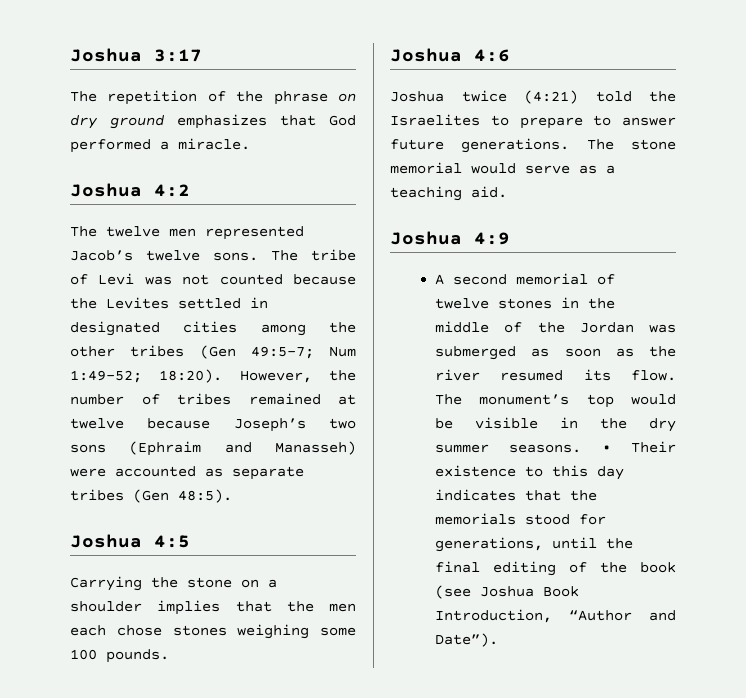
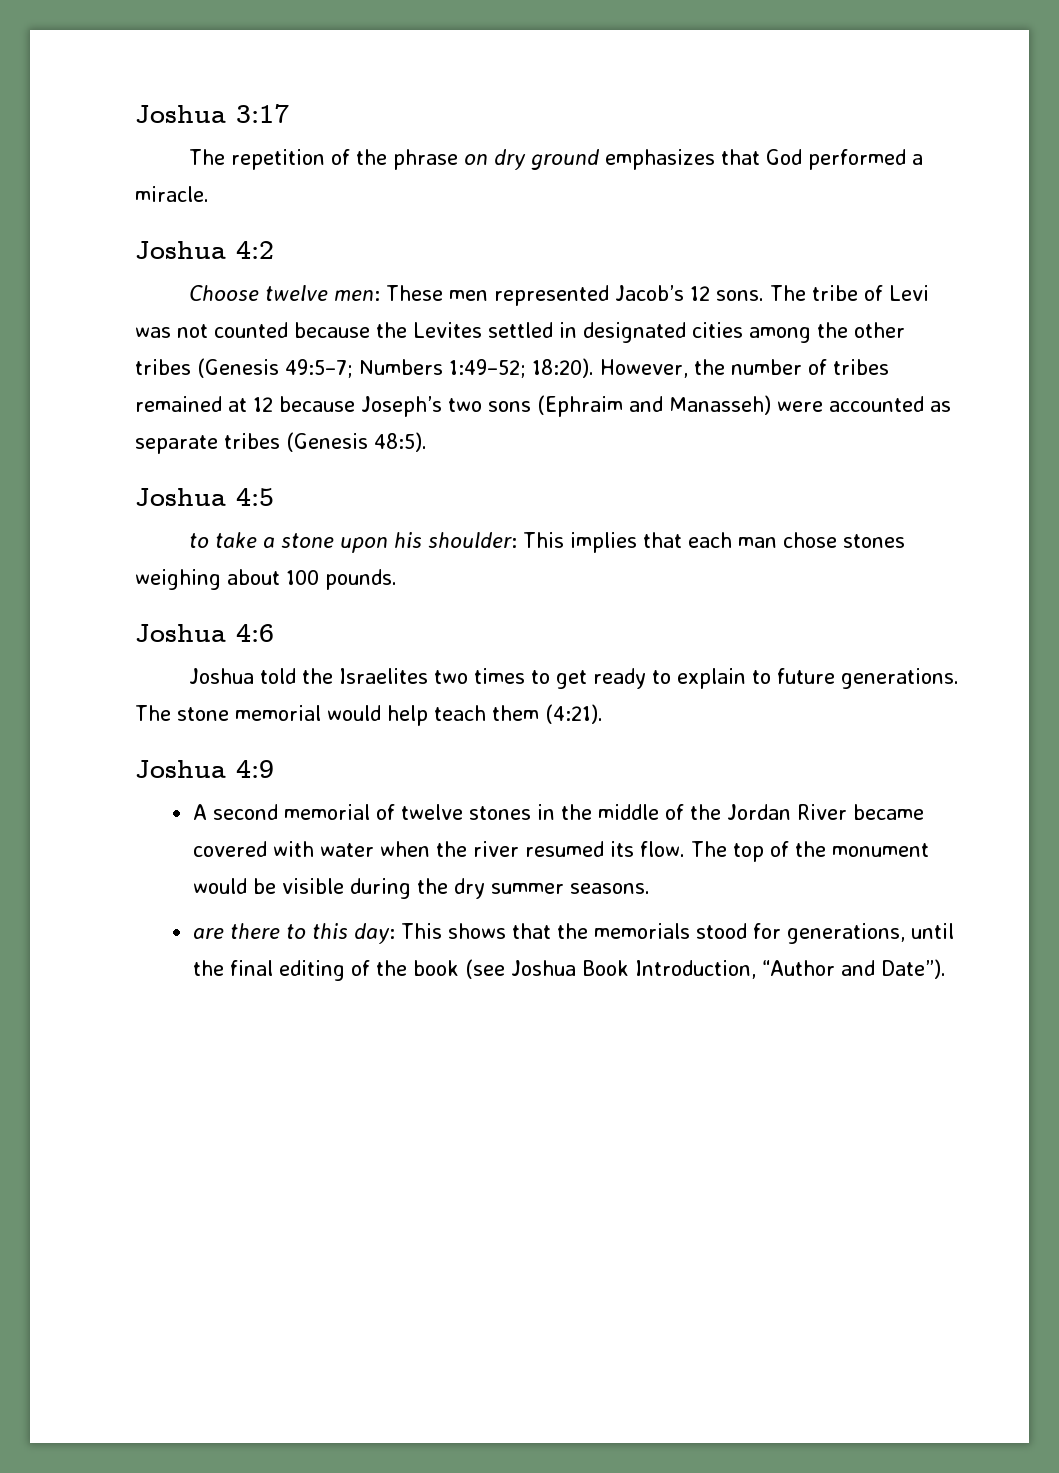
[70,226,160,237] The twelve -> [188,285,443,301] Choose twelve men: These
[146,250,200,261] twelve -> [689,286,710,301] 12
[199,345,356,359] (Gen 49:5–7; Num -> [197,358,443,378] (Genesis 49:5–7; Numbers
[70,418,124,429] twelve -> [253,397,273,412] 12
[133,489,169,503] (Gen -> [286,432,368,452] (Genesis
[70,576,277,591] [70,600,356,615] [70,625,106,636] Carrying the stone on a shoulder implies that the men each -> [188,532,777,553] to take a stone upon his shoulder: This implies that each man
[320,627,356,636] some -> [227,569,280,585] about
[461,90,578,104] twice (4:21) -> (254, 676) none
[490,115,676,129] to prepare to answer -> [433,668,771,689] two times to get ready to explain to
[525,165,615,174] [390,186,507,201] serve as a teaching aid. -> [387,704,603,726] help teach them (4:21).
[649,324,676,333] [435,346,634,360] was submerged as soon as -> [796,804,924,820] [192,841,430,857] River became covered with water when
[479,394,614,408] monument’s top -> [732,841,929,862] top of the monument
[560,417,579,429] in -> [349,878,411,899] during
[601,441,676,453] [435,465,625,480] [435,489,517,501] • Their existence to this day indicates -> [192,923,506,944] // are there to this day: This shows

